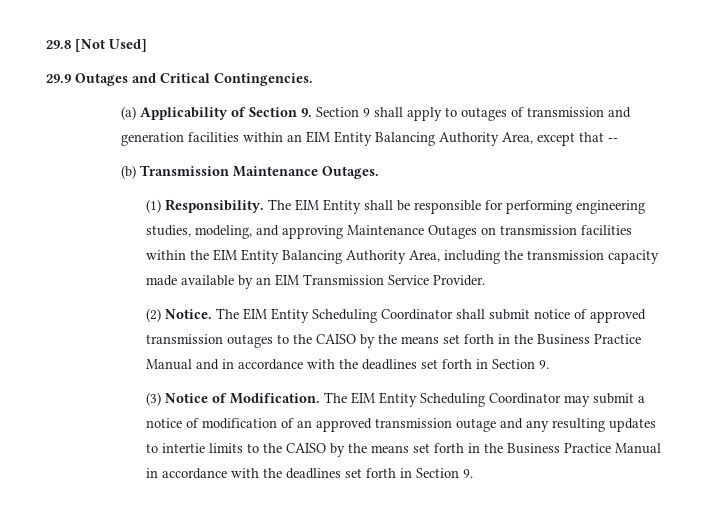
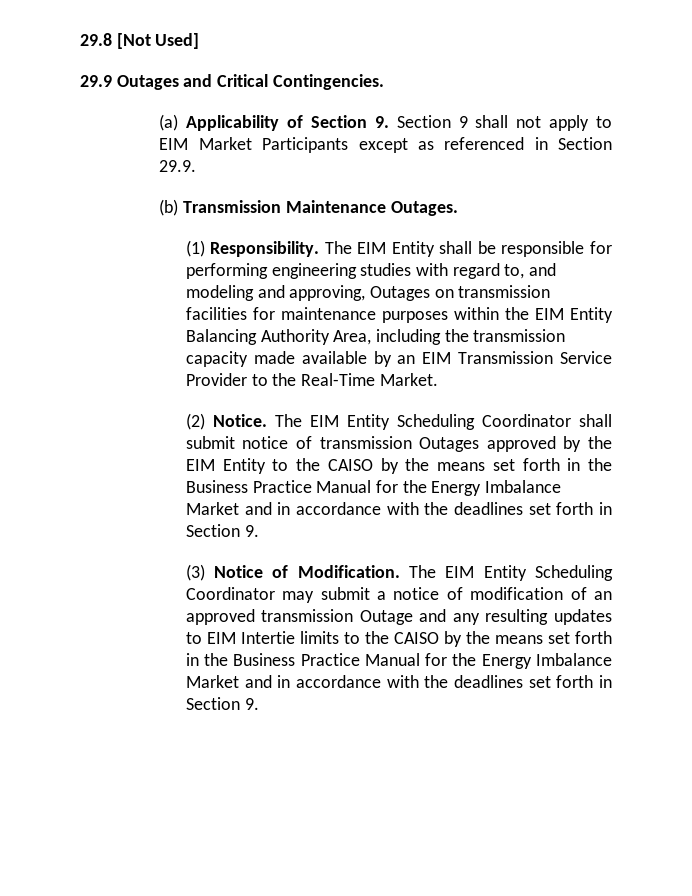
(403, 112) none -> [516,116,542,128] not
[460,107,631,121] [120,131,618,146] outages of transmission and generation facilities within an EIM Entity Balancing Authority Area, except that -- -> [159,137,612,153] [159,160,197,172] EIM Market Participants except as referenced in Section 29.9.
[145,225,424,239] studies, modeling, and approving Maintenance -> [360,263,557,279] [185,285,366,301] studies with regard to, and modeling and approving,
(632, 230) none -> [252,307,448,323] for maintenance purposes
[432,275,485,286] Provider. -> [185,373,438,386] Provider to the Real-Time Market.
[589,309,646,323] [145,334,273,348] approved transmission outages -> [319,436,612,452] [185,458,266,474] transmission Outages approved by the EIM Entity
(192, 364) none -> [376,480,562,496] [185,502,239,515] for the Energy Imbalance Market
[455,418,496,432] outage -> [359,610,413,625] Outage
[161,443,205,453] intertie -> [206,631,295,644] EIM Intertie
(661, 448) none -> [425,653,612,669] [185,675,272,688] for the Energy Imbalance Market and

